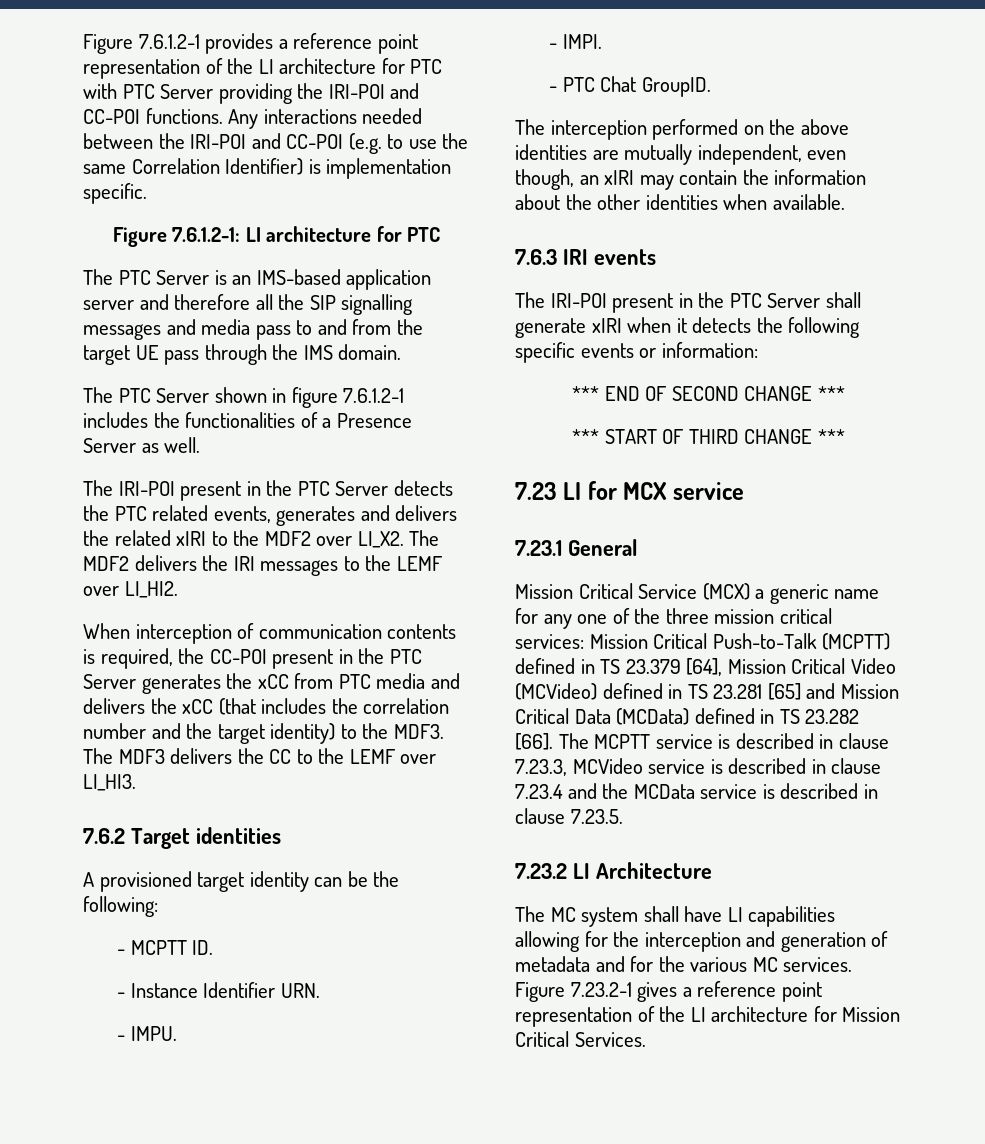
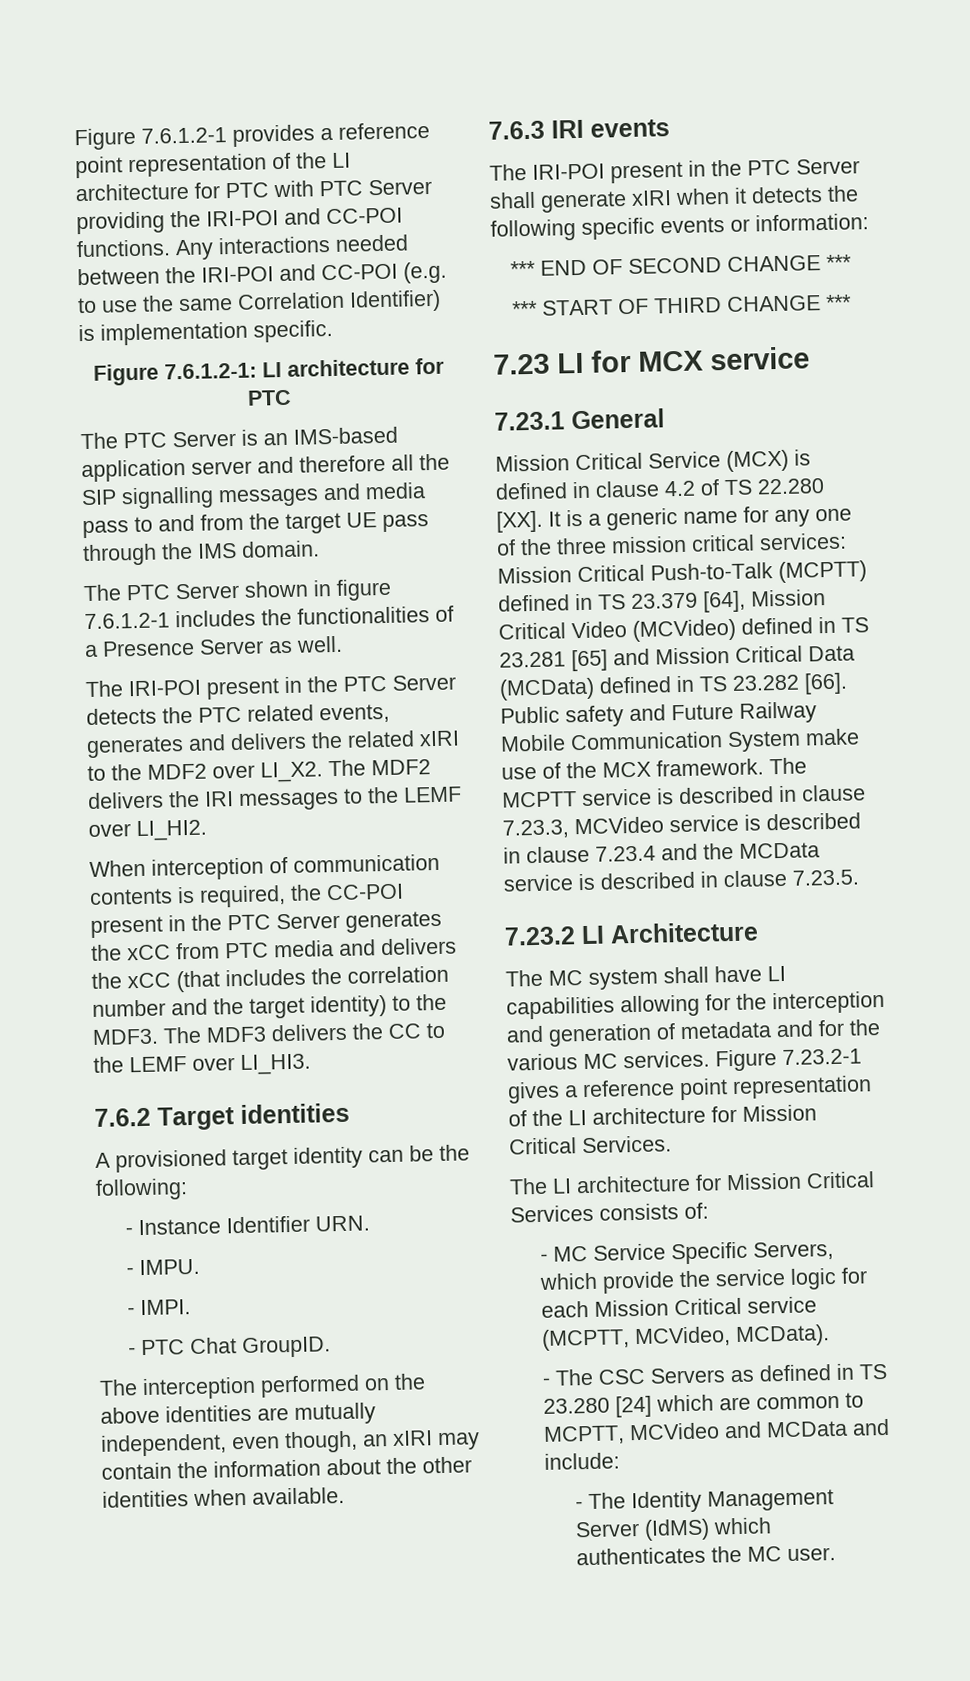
[117,940,214,955] // - MCPTT ID. -> (188, 1189) none
(750, 591) none -> [794,449,811,466] [495,478,825,500] [496,509,583,533] is defined in clause 4.2 of TS 22.280 [XX]. It is
(553, 741) none -> [500,701,817,728] [500,728,860,753] [501,758,764,780] Public safety and Future Railway Mobile Communication System make use of the MCX framework.
(646, 1039) none -> [509,1171,875,1195] [510,1202,709,1223] [540,1241,835,1265] [539,1267,869,1294] [541,1296,818,1318] [541,1324,831,1351] [542,1363,888,1386] [543,1392,865,1418] [543,1418,891,1445] [544,1452,621,1470] [574,1489,834,1514] [574,1517,772,1541] [575,1545,836,1566] // The LI architecture for Mission Critical Services consists of: // - MC Service Specific Servers, which provide the service logic for each Mission Critical service (MCPTT, MCVideo, MCData). // - The CSC Servers as defined in TS 23.280 [24] which are common to MCPTT, MCVideo and MCData and include: // - The Identity Management Server (IdMS) which authenticates the MC user.

